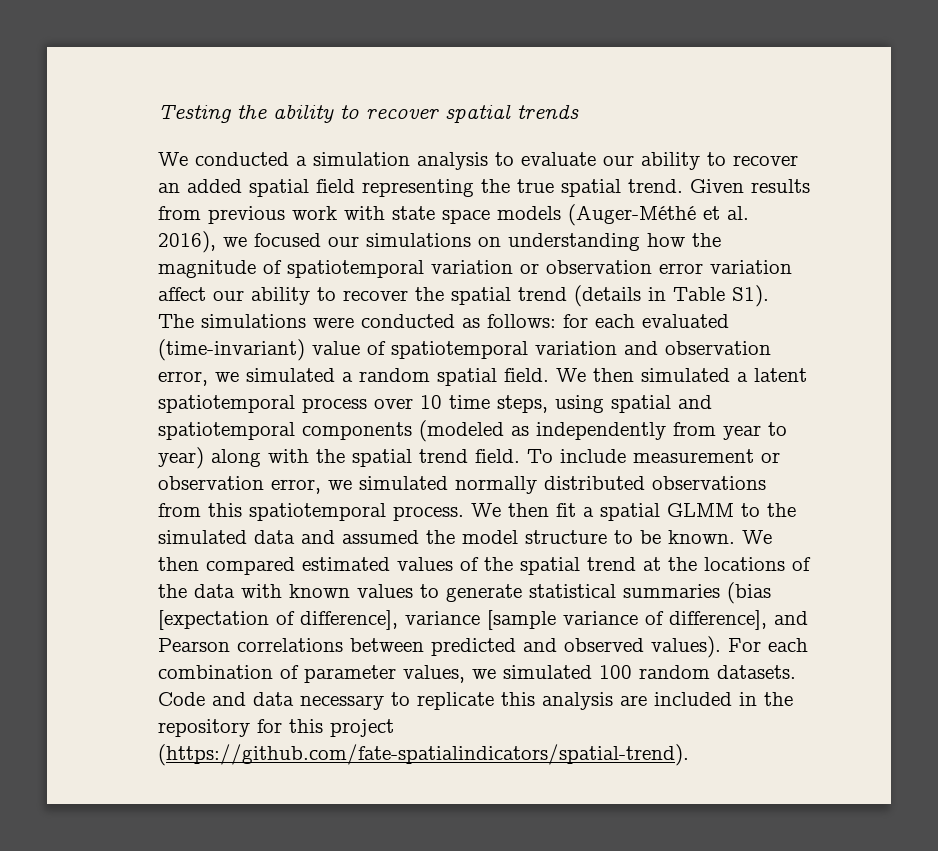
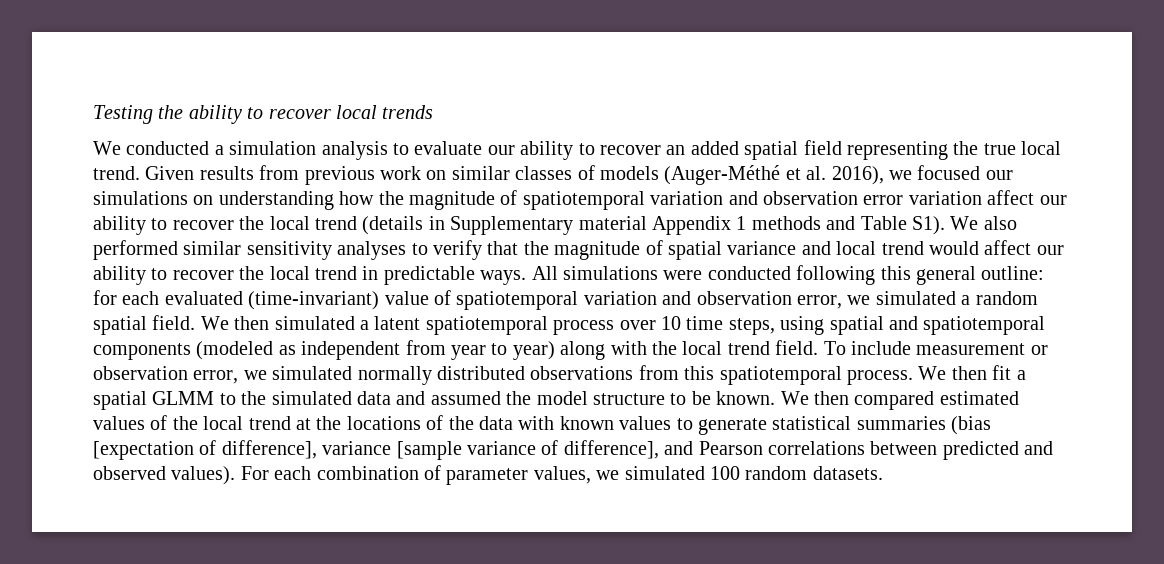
[445,104,511,123] spatial -> [336,105,377,119] local
[561,179,621,197] spatial -> [1021,141,1062,155] local
[344,206,490,224] with state space -> [426,165,595,180] on similar classes of
[520,263,539,274] or -> [728,191,758,205] and
[451,287,511,305] spatial -> [269,216,310,230] local
[673,285,769,307] [158,314,556,328] Table S1). The simulations were conducted as follows: -> [450,216,1017,235] [93,240,1064,260] [93,265,1045,285] Supplementary material Appendix 1 methods and Table S1). We also performed similar sensitivity analyses to verify that the magnitude of spatial variance and local trend would affect our ability to recover the local trend in predictable ways. All simulations were conducted following this general outline:
[536,422,666,440] independently -> [301,341,401,360] independent
[352,449,412,467] spatial -> [682,341,723,355] local
[520,557,580,575] spatial -> [203,416,244,430] local
[158,692,793,710] [158,719,394,737] [158,744,689,766] Code and data necessary to replicate this analysis are included in the repository for this project (https://github.com/fate-spatialindicators/spatial-trend). -> (883, 473) none

